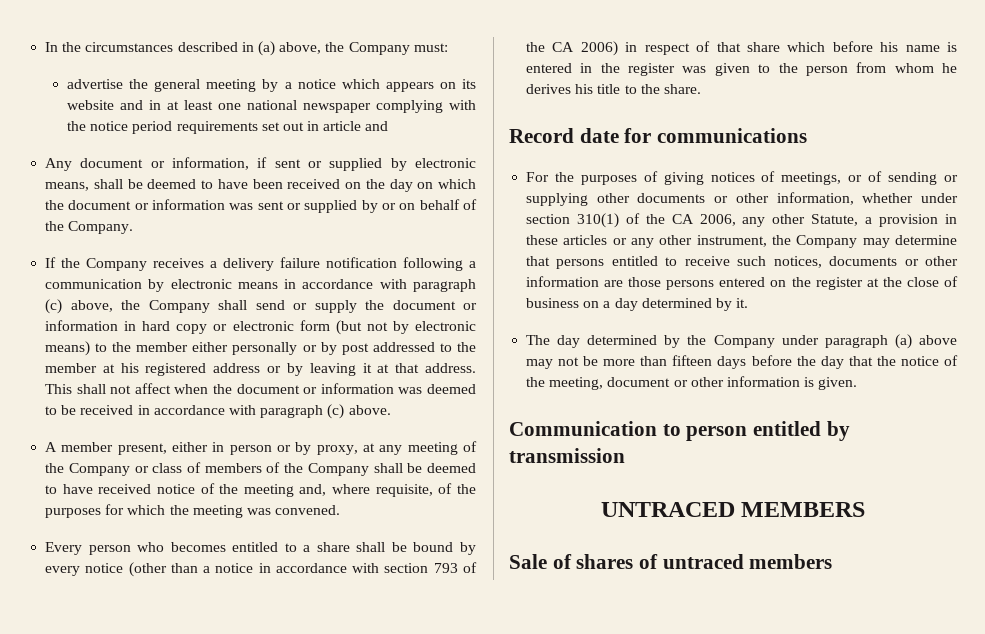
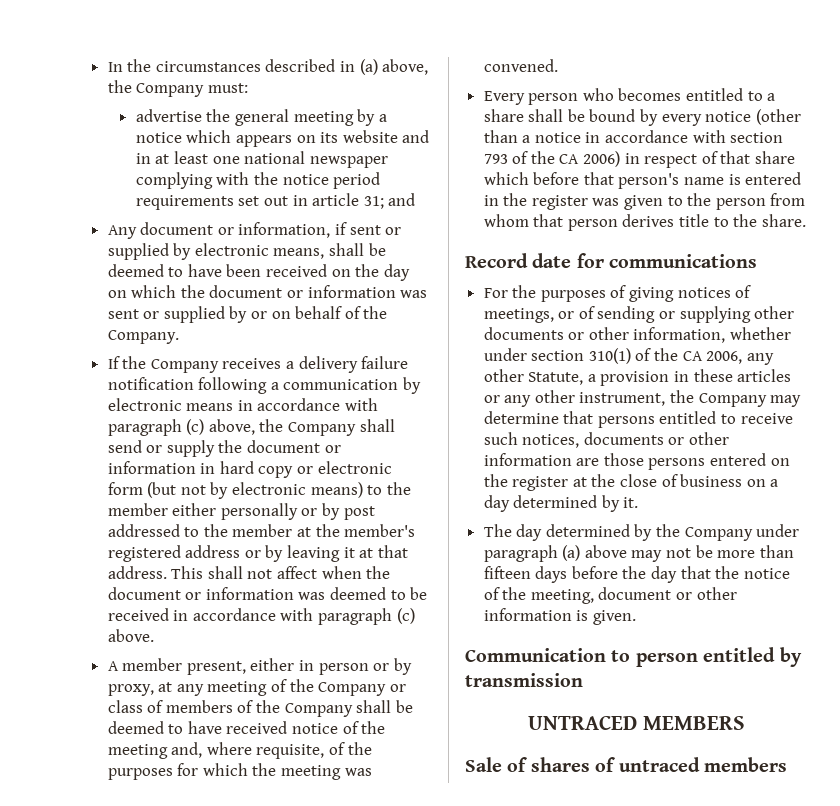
(362, 126) none -> [363,196,384,209] 31;
[120,363,139,373] his -> [315,524,416,537] the member's
[880,42,899,52] his -> [583,172,680,189] that person's
[942,63,957,73] [526,84,594,94] he derives his -> [533,214,675,231] that person derives

